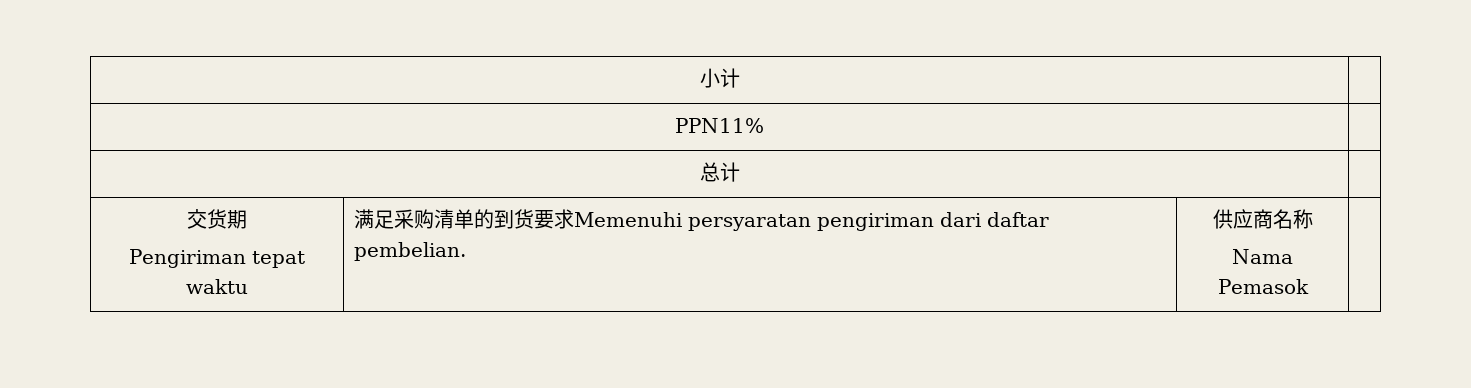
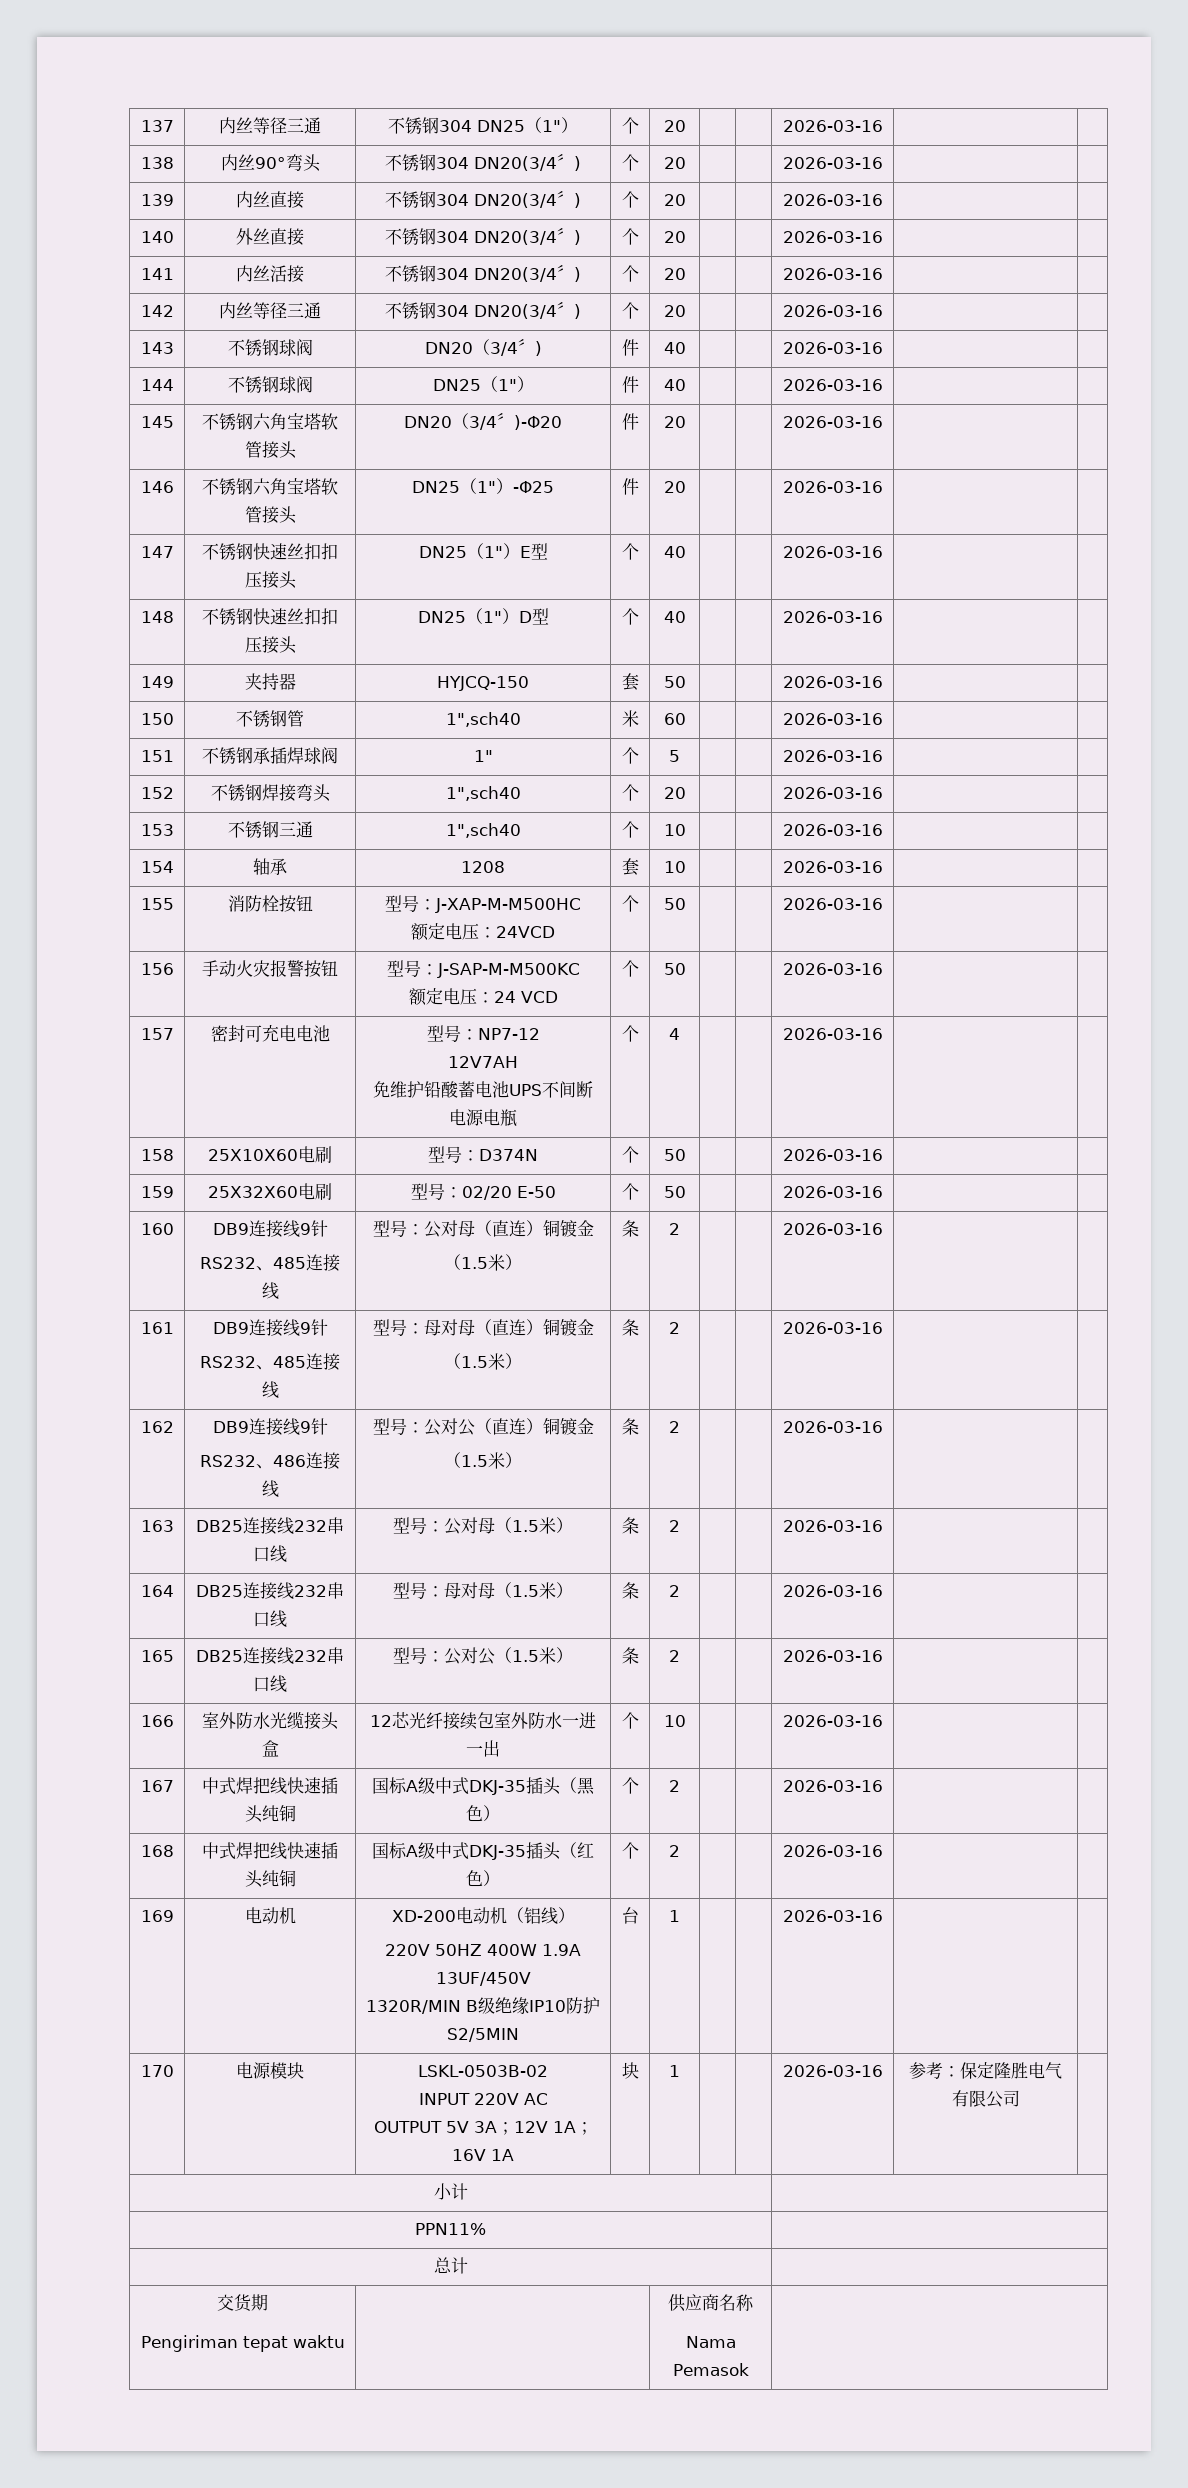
(699, 78) none -> [140,120,174,132] [219,117,321,134] [388,117,578,134] [621,117,639,134] [663,120,686,132] [782,120,883,132] [140,157,174,169] [220,154,321,172] [385,153,581,171] [621,154,639,171] [663,157,686,169] [782,157,883,169] [140,194,174,206] [236,191,304,209] [385,190,581,208] [621,191,639,208] [663,194,686,206] [782,194,883,206] [140,231,174,243] [236,228,304,246] [385,227,581,245] [621,228,639,245] [663,231,686,243] [782,231,883,243] [140,268,174,280] [236,265,304,283] [385,264,581,282] [621,265,639,282] [663,268,686,280] [782,268,883,280] [140,305,174,317] [219,302,321,319] [385,301,581,319] [621,302,639,319] [663,305,686,317] [782,305,883,317] [140,342,174,354] [227,339,313,356] [424,338,542,356] [621,339,639,356] [663,342,686,354] [782,342,883,354] [140,379,174,391] [227,376,313,393] [432,376,534,392] [621,376,639,393] [663,379,686,391] [782,379,883,391] [140,416,174,428] [202,413,338,430] [244,441,297,459] [404,412,562,430] [621,413,639,430] [663,416,686,428] [782,416,883,428] [140,481,174,493] [202,478,338,495] [244,506,297,524] [412,478,554,494] [621,478,639,495] [663,481,686,493] [782,481,883,493] [140,546,174,558] [202,543,338,560] [244,571,297,589] [418,543,548,560] [621,543,639,560] [663,546,686,558] [782,546,883,558] [140,611,174,623] [202,608,338,625] [244,636,297,654] [417,608,549,625] [621,608,639,625] [663,611,686,623] [782,611,883,623] [140,676,174,688] [244,673,296,690] [437,676,529,691] [621,673,639,691] [663,676,686,688] [782,676,883,688] [140,713,174,725] [236,710,304,727] [445,712,521,727] [621,710,639,727] [663,713,686,725] [782,713,883,725] [140,750,174,762] [202,747,338,764] [473,750,493,762] [621,747,639,764] [669,750,680,762] [782,750,883,762] [140,787,174,799] [210,784,331,802] [445,786,521,801] [621,784,639,801] [663,787,686,799] [782,787,883,799] [140,824,174,836] [227,821,313,838] [445,823,521,838] [621,821,639,838] [663,824,686,836] [782,824,883,836] [140,861,174,873] [253,858,287,875] [461,861,505,873] [621,858,639,876] [663,861,686,873] [782,861,883,873] [140,898,174,910] [227,895,313,913] [385,895,582,913] [411,923,555,941] [621,895,639,912] [663,898,686,910] [782,898,883,910] [140,963,174,975] [202,960,338,978] [386,960,580,978] [408,988,558,1006] [621,960,639,977] [663,963,686,975] [782,963,883,975] [140,1028,174,1040] [210,1024,330,1042] [426,1025,540,1042] [448,1056,518,1068] [373,1081,593,1098] [449,1109,517,1127] [621,1025,639,1042] [669,1028,680,1040] [782,1028,883,1040] [140,1149,174,1161] [208,1146,332,1163] [428,1146,538,1163] [621,1146,639,1163] [663,1149,686,1161] [782,1149,883,1161] [140,1186,174,1198] [208,1183,332,1200] [410,1183,556,1200] [621,1183,639,1200] [663,1186,686,1198] [782,1186,883,1198] [140,1223,174,1235] [212,1220,328,1238] [200,1254,340,1272] [261,1282,279,1300] [372,1220,594,1238] [444,1254,522,1271] [621,1220,639,1237] [669,1223,680,1235] [782,1223,883,1235] [140,1322,174,1334] [212,1319,328,1337] [200,1353,340,1371] [261,1381,279,1399] [372,1319,594,1336] [444,1353,522,1370] [621,1319,639,1336] [669,1322,680,1334] [782,1322,883,1334] [140,1421,174,1433] [212,1418,328,1436] [200,1452,340,1470] [261,1480,279,1498] [372,1418,594,1436] [444,1452,522,1469] [621,1418,639,1435] [669,1421,680,1433] [782,1421,883,1433] [140,1520,174,1532] [196,1517,344,1535] [253,1545,287,1563] [393,1517,573,1535] [621,1517,639,1534] [669,1520,680,1532] [782,1520,883,1532] [140,1585,174,1597] [196,1582,344,1600] [253,1610,287,1628] [393,1582,573,1599] [621,1582,639,1599] [669,1585,680,1597] [782,1585,883,1597] [140,1650,174,1662] [196,1647,344,1665] [253,1675,287,1693] [393,1647,573,1665] [621,1647,639,1664] [669,1650,680,1662] [782,1650,883,1662] [140,1715,174,1727] [202,1712,339,1730] [261,1740,279,1757] [370,1712,596,1730] [466,1740,500,1757] [621,1712,639,1729] [663,1715,686,1727] [782,1715,883,1727] [140,1780,174,1792] [202,1777,338,1795] [244,1805,296,1823] [372,1777,595,1795] [466,1805,500,1822] [621,1777,639,1794] [669,1780,680,1792] [782,1780,883,1792] [140,1845,174,1857] [202,1842,338,1860] [244,1870,296,1888] [372,1842,594,1860] [466,1870,500,1887] [621,1842,639,1859] [669,1845,680,1857] [782,1845,883,1857] [140,1910,174,1922] [244,1907,296,1924] [391,1907,575,1925] [385,1944,581,1956] [435,1972,531,1986] [366,1997,600,2014] [447,2028,519,2042] [621,1907,639,1924] [669,1910,680,1922] [782,1910,883,1922] [140,2065,174,2077] [236,2062,304,2079] [418,2065,548,2077] [418,2093,548,2105] [373,2121,593,2135] [452,2149,514,2161] [621,2062,639,2079] [669,2065,680,2077] [782,2065,883,2077] [909,2062,1062,2079] [951,2090,1020,2108] 137 | 内丝等径三通 | 不锈钢304 DN25（1"） | 个 | 20 | | | 2026-03-16 | | // 138 | 内丝90°弯头 | 不锈钢304 DN20(3/4〞) | 个 | 20 | | | 2026-03-16 | | // 139 | 内丝直接 | 不锈钢304 DN20(3/4〞) | 个 | 20 | | | 2026-03-16 | | // 140 | 外丝直接 | 不锈钢304 DN20(3/4〞) | 个 | 20 | | | 2026-03-16 | | // 141 | 内丝活接 | 不锈钢304 DN20(3/4〞) | 个 | 20 | | | 2026-03-16 | | // 142 | 内丝等径三通 | 不锈钢304 DN20(3/4〞) | 个 | 20 | | | 2026-03-16 | | // 143 | 不锈钢球阀 | DN20（3/4〞) | 件 | 40 | | | 2026-03-16 | | // 144 | 不锈钢球阀 | DN25（1"） | 件 | 40 | | | 2026-03-16 | | // 145 | 不锈钢六角宝塔软管接头 | DN20（3/4〞)-Φ20 | 件 | 20 | | | 2026-03-16 | | // 146 | 不锈钢六角宝塔软管接头 | DN25（1"）-Φ25 | 件 | 20 | | | 2026-03-16 | | // 147 | 不锈钢快速丝扣扣压接头 | DN25（1"）E型 | 个 | 40 | | | 2026-03-16 | | // 148 | 不锈钢快速丝扣扣压接头 | DN25（1"）D型 | 个 | 40 | | | 2026-03-16 | | // 149 | 夹持器 | HYJCQ-150 | 套 | 50 | | | 2026-03-16 | | // 150 | 不锈钢管 | 1",sch40 | 米 | 60 | | | 2026-03-16 | | // 151 | 不锈钢承插焊球阀 | 1" | 个 | 5 | | | 2026-03-16 | | // 152 | 不锈钢焊接弯头 | 1",sch40 | 个 | 20 | | | 2026-03-16 | | // 153 | 不锈钢三通 | 1",sch40 | 个 | 10 | | | 2026-03-16 | | // 154 | 轴承 | 1208 | 套 | 10 | | | 2026-03-16 | | // 155 | 消防栓按钮 | 型号：J-XAP-M-M500HC // 额定电压：24VCD | 个 | 50 | | | 2026-03-16 | | // 156 | 手动火灾报警按钮 | 型号：J-SAP-M-M500KC // 额定电压：24 VCD | 个 | 50 | | | 2026-03-16 | | // 157 | 密封可充电电池 | 型号：NP7-12 // 12V7AH // 免维护铅酸蓄电池UPS不间断电源电瓶 | 个 | 4 | | | 2026-03-16 | | // 158 | 25X10X60电刷 | 型号：D374N | 个 | 50 | | | 2026-03-16 | | // 159 | 25X32X60电刷 | 型号：02/20 E-50 | 个 | 50 | | | 2026-03-16 | | // 160 | DB9连接线9针 // RS232、485连接线 | 型号：公对母（直连）铜镀金 // （1.5米） | 条 | 2 | | | 2026-03-16 | | // 161 | DB9连接线9针 // RS232、485连接线 | 型号：母对母（直连）铜镀金 // （1.5米） | 条 | 2 | | | 2026-03-16 | | // 162 | DB9连接线9针 // RS232、486连接线 | 型号：公对公（直连）铜镀金 // （1.5米） | 条 | 2 | | | 2026-03-16 | | // 163 | DB25连接线232串口线 | 型号：公对母（1.5米） | 条 | 2 | | | 2026-03-16 | | // 164 | DB25连接线232串口线 | 型号：母对母（1.5米） | 条 | 2 | | | 2026-03-16 | | // 165 | DB25连接线232串口线 | 型号：公对公（1.5米） | 条 | 2 | | | 2026-03-16 | | // 166 | 室外防水光缆接头盒 | 12芯光纤接续包室外防水一进一出 | 个 | 10 | | | 2026-03-16 | | // 167 | 中式焊把线快速插头纯铜 | 国标A级中式DKJ-35插头（黑色） | 个 | 2 | | | 2026-03-16 | | // 168 | 中式焊把线快速插头纯铜 | 国标A级中式DKJ-35插头（红色） | 个 | 2 | | | 2026-03-16 | | // 169 | 电动机 | XD-200电动机（铝线） // 220V 50HZ 400W 1.9A 13UF/450V // 1320R/MIN B级绝缘IP10防护S2/5MIN | 台 | 1 | | | 2026-03-16 | | // 170 | 电源模块 | LSKL-0503B-02 // INPUT 220V AC // OUTPUT 5V 3A；12V 1A；16V 1A | 块 | 1 | | | 2026-03-16 | 参考：保定隆胜电气有限公司 | //
[353,209,1049,231] [353,242,466,261] 满足采购清单的到货要求Memenuhi persyaratan pengiriman dari daftar pembelian. -> (345, 2341) none

